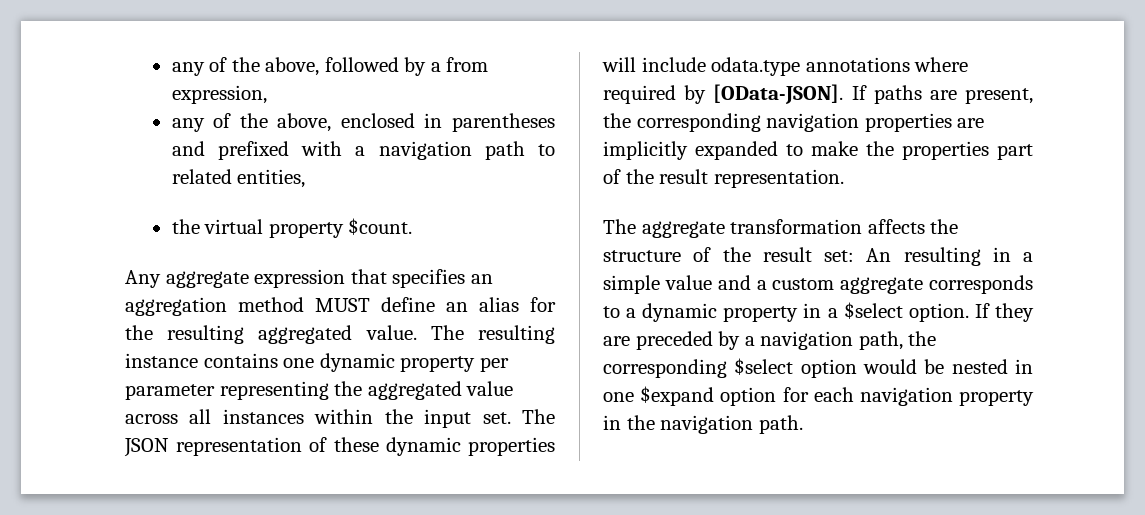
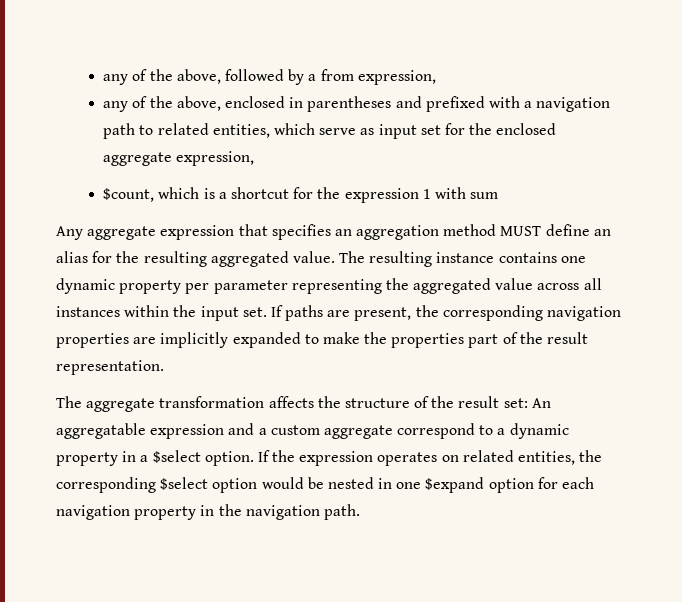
[171,218,413,238] // the virtual property $count. -> [274,123,557,139] [103,151,255,166] [103,187,499,203] which serve as input set for the enclosed aggregate expression, // $count, which is a shortcut for the expression 1 with sum
[522,409,555,424] [124,437,555,457] [602,57,969,76] [603,84,844,104] The JSON representation of these dynamic properties will include odata.type annotations where required by [OData-JSON]. -> (267, 312) none
[903,247,1033,266] [603,275,712,294] resulting in a simple value -> [56,423,225,439] aggregatable expression
[929,275,1033,294] corresponds -> [397,423,476,439] correspond
[995,303,1034,322] [603,331,903,350] they are preceded by a navigation path, -> [272,450,576,466] the expression operates on related entities,

